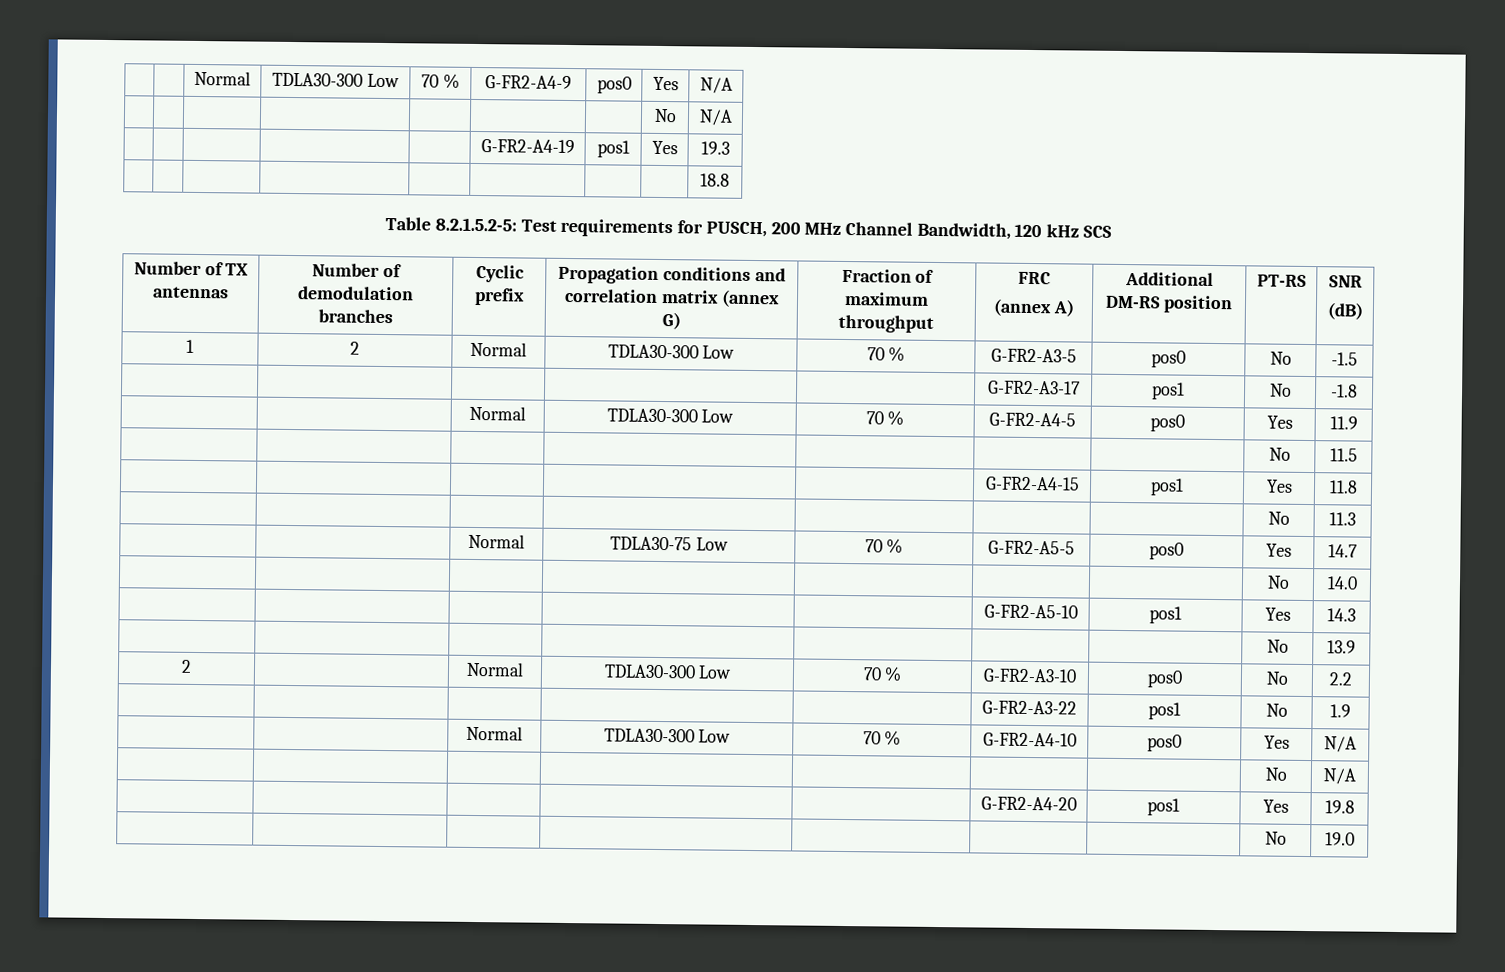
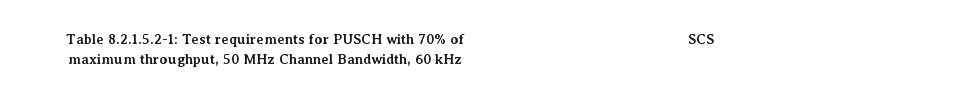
[194,70,251,86] [272,72,400,88] [421,73,460,89] [485,75,572,90] [596,76,632,94] [652,76,679,91] [699,77,733,94] [653,108,677,123] [698,109,733,126] [480,139,575,154] [596,140,630,158] [651,140,678,155] [700,141,730,155] [700,173,730,187] [385,217,801,238] | | Normal | TDLA30-300 Low | 70 % | G-FR2-A4-9 | pos0 | Yes | N/A // | | | | | | | No | N/A // | | | | | G-FR2-A4-19 | pos1 | Yes | 19.3 // | | | | | | | | 18.8 // Table 8.2.1.5.2-5: Test requirements for PUSCH, 200 -> [65,33,466,47] [68,53,239,67] Table 8.2.1.5.2-1: Test requirements for PUSCH with 70% of maximum throughput, 50
[1014,223,1043,238] 120 -> [415,54,431,64] 60
[133,261,250,276] [153,286,229,299] [312,263,402,278] [297,286,414,301] [317,309,393,324] [475,264,525,283] [474,287,525,306] [558,265,786,284] [564,288,780,308] [661,312,681,330] [841,268,935,283] [844,291,929,306] [838,314,934,333] [1018,271,1051,285] [993,298,1075,317] [1124,272,1214,286] [1104,295,1234,314] [1256,274,1307,287] [1328,275,1363,288] [1326,302,1364,320] [186,339,194,353] [350,341,360,355] [470,341,527,357] [607,344,736,359] [866,346,906,362] [990,348,1077,363] [1151,350,1186,368] [1269,351,1292,365] [1331,352,1358,366] [987,380,1081,395] [1151,382,1185,400] [1268,383,1292,397] [1330,384,1358,398] [469,405,526,421] [606,408,735,423] [865,410,905,426] [989,412,1076,427] [1150,414,1185,432] [1266,415,1293,429] [1329,416,1358,430] [1268,447,1291,461] [1329,448,1358,462] [984,476,1080,491] [1150,478,1184,496] [1265,479,1293,493] [1328,480,1358,494] [1267,511,1290,525] [1329,512,1356,526] [468,533,525,549] [610,536,729,551] [864,538,904,554] [988,540,1075,555] [1149,542,1184,560] [1265,543,1292,557] [1328,544,1358,558] [1266,575,1290,589] [1326,576,1358,590] [983,604,1078,619] [1149,606,1182,624] [1264,607,1291,621] [1327,608,1356,622] [1266,639,1289,653] [1327,640,1356,654] [181,659,192,673] [466,661,524,677] [603,664,733,679] [862,666,903,682] [983,668,1077,683] [1147,670,1183,688] [1265,671,1289,685] [1329,672,1353,686] [982,700,1077,715] [1148,702,1181,720] [1265,703,1288,717] [1330,704,1351,718] [466,725,523,741] [603,728,732,743] [862,730,902,746] [982,732,1077,747] [1147,734,1182,752] [1263,735,1290,749] [1324,736,1357,753] [1264,767,1287,781] [1323,768,1356,785] [980,796,1077,811] [1147,798,1180,816] [1262,799,1289,813] [1324,800,1355,814] [1264,831,1287,845] [1324,832,1355,846] // Number of TX antennas | Number of demodulation branches | Cyclic prefix | Propagation conditions and correlation matrix (annex G) | Fraction of maximum throughput | FRC // (annex A) | Additional DM-RS position | PT-RS | SNR // (dB) // 1 | 2 | Normal | TDLA30-300 Low | 70 % | G-FR2-A3-5 | pos0 | No | -1.5 // | | | | | G-FR2-A3-17 | pos1 | No | -1.8 // | | Normal | TDLA30-300 Low | 70 % | G-FR2-A4-5 | pos0 | Yes | 11.9 // | | | | | | | No | 11.5 // | | | | | G-FR2-A4-15 | pos1 | Yes | 11.8 // | | | | | | | No | 11.3 // | | Normal | TDLA30-75 Low | 70 % | G-FR2-A5-5 | pos0 | Yes | 14.7 // | | | | | | | No | 14.0 // | | | | | G-FR2-A5-10 | pos1 | Yes | 14.3 // | | | | | | | No | 13.9 // 2 | | Normal | TDLA30-300 Low | 70 % | G-FR2-A3-10 | pos0 | No | 2.2 // | | | | | G-FR2-A3-22 | pos1 | No | 1.9 // | | Normal | TDLA30-300 Low | 70 % | G-FR2-A4-10 | pos0 | Yes | N/A // | | | | | | | No | N/A // | | | | | G-FR2-A4-20 | pos1 | Yes | 19.8 // | | | | | | | No | 19.0 -> (714, 39) none

